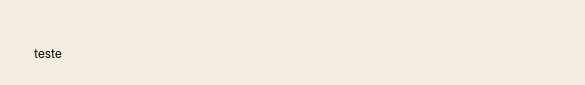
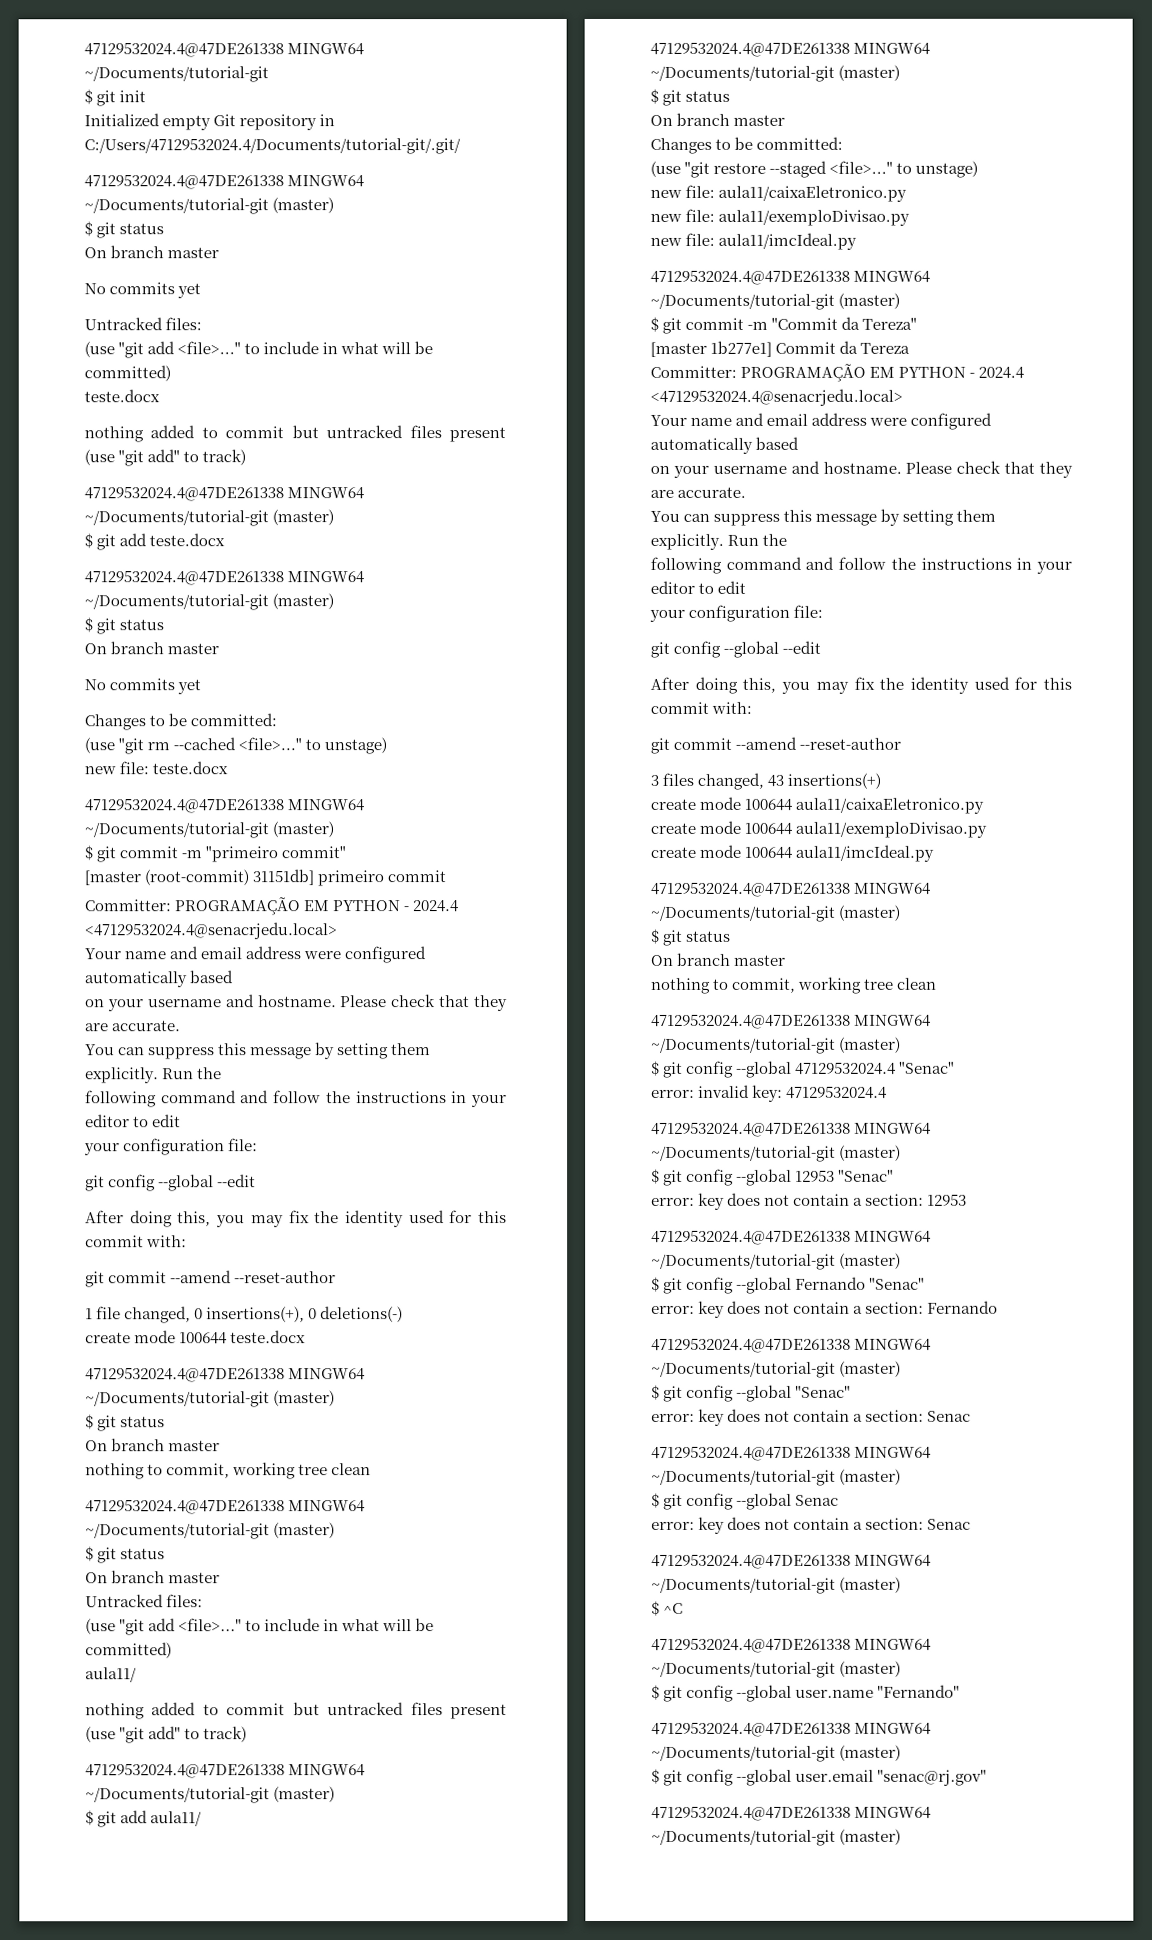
[34,49,62,58] teste -> [84,42,365,58] [84,66,269,83] [84,89,147,107] [84,113,336,131] [84,138,461,155] [84,174,365,190] [84,197,335,215] [84,221,165,239] [84,245,220,259] [84,282,202,299] [84,317,203,331] [84,341,434,359] [84,365,171,382] [84,389,160,403] [84,425,507,443] [84,449,247,467] [84,486,365,502] [84,509,335,527] [84,533,226,551] [84,570,365,586] [84,593,335,611] [84,617,165,635] [84,641,220,655] [84,678,202,695] [84,713,278,731] [84,737,388,755] [84,761,229,775] [84,798,365,814] [84,821,335,839] [84,845,347,863] [84,869,447,887] [84,897,459,916] [84,922,337,940] [84,946,427,964] [85,970,235,988] [85,994,508,1012] [85,1020,182,1032] [85,1042,432,1060] [85,1067,223,1084] [85,1090,508,1108] [85,1114,182,1128] [84,1138,259,1156] [85,1174,257,1192] [85,1210,507,1228] [85,1235,188,1248] [85,1270,337,1288] [85,1306,404,1324] [85,1330,307,1345] [85,1367,366,1383] [85,1390,336,1408] [85,1414,166,1432] [85,1438,221,1452] [85,1462,372,1480] [85,1499,366,1515] [85,1522,336,1540] [85,1546,166,1564] [85,1570,221,1584] [85,1594,204,1608] [85,1618,435,1636] [85,1642,172,1659] [85,1667,137,1683] [85,1702,508,1720] [85,1726,248,1744] [85,1763,366,1779] [85,1786,336,1804] [85,1810,203,1828] [650,41,931,57] [650,64,901,82] [650,88,731,106] [650,112,786,126] [650,136,844,154] [650,160,979,178] [650,184,908,202] [650,208,911,226] [650,232,858,250] [650,269,931,285] [650,292,901,310] [650,316,918,334] [650,340,911,357] [650,363,1025,382] [650,388,903,406] [650,412,993,430] [650,436,800,454] [650,460,1073,478] [650,486,747,498] [650,508,997,526] [650,533,788,550] [650,556,1072,574] [650,580,747,594] [649,604,824,622] [650,640,822,658] [650,676,1072,694] [650,701,753,714] [650,736,902,754] [650,772,882,790] [650,796,985,814] [650,820,988,838] [650,844,935,862] [650,881,931,897] [650,904,901,922] [650,928,731,946] [650,952,786,966] [651,976,938,994] [651,1013,932,1029] [651,1036,902,1054] [651,1060,956,1078] [651,1084,888,1102] [651,1121,932,1137] [651,1144,902,1162] [651,1168,895,1186] [651,1192,968,1210] [651,1229,932,1245] [651,1252,902,1270] [651,1276,926,1294] [651,1300,999,1318] [651,1337,932,1353] [651,1360,902,1378] [651,1384,852,1402] [651,1408,972,1426] [651,1445,932,1461] [651,1468,902,1486] [651,1492,840,1510] [651,1516,972,1534] [651,1553,932,1569] [651,1576,902,1594] [651,1600,684,1616] [651,1637,932,1653] [651,1660,902,1678] [651,1684,961,1702] [651,1721,932,1737] [651,1744,902,1762] [651,1768,988,1786] [651,1805,932,1821] [651,1828,902,1846] 47129532024.4@47DE261338 MINGW64 ~/Documents/tutorial-git // $ git init // Initialized empty Git repository in C:/Users/47129532024.4/Documents/tutorial-git/.git/ // 47129532024.4@47DE261338 MINGW64 ~/Documents/tutorial-git (master) // $ git status // On branch master // No commits yet // Untracked files: // (use "git add <file>..." to include in what will be committed) // teste.docx // nothing added to commit but untracked files present (use "git add" to track) // 47129532024.4@47DE261338 MINGW64 ~/Documents/tutorial-git (master) // $ git add teste.docx // 47129532024.4@47DE261338 MINGW64 ~/Documents/tutorial-git (master) // $ git status // On branch master // No commits yet // Changes to be committed: // (use "git rm --cached <file>..." to unstage) // new file: teste.docx // 47129532024.4@47DE261338 MINGW64 ~/Documents/tutorial-git (master) // $ git commit -m "primeiro commit" // [master (root-commit) 31151db] primeiro commit // Committer: PROGRAMAÇÃO EM PYTHON - 2024.4 <47129532024.4@senacrjedu.local> // Your name and email address were configured automatically based // on your username and hostname. Please check that they are accurate. // You can suppress this message by setting them explicitly. Run the // following command and follow the instructions in your editor to edit // your configuration file: // git config --global --edit // After doing this, you may fix the identity used for this commit with: // git commit --amend --reset-author // 1 file changed, 0 insertions(+), 0 deletions(-) // create mode 100644 teste.docx // 47129532024.4@47DE261338 MINGW64 ~/Documents/tutorial-git (master) // $ git status // On branch master // nothing to commit, working tree clean // 47129532024.4@47DE261338 MINGW64 ~/Documents/tutorial-git (master) // $ git status // On branch master // Untracked files: // (use "git add <file>..." to include in what will be committed) // aula11/ // nothing added to commit but untracked files present (use "git add" to track) // 47129532024.4@47DE261338 MINGW64 ~/Documents/tutorial-git (master) // $ git add aula11/ // 47129532024.4@47DE261338 MINGW64 ~/Documents/tutorial-git (master) // $ git status // On branch master // Changes to be committed: // (use "git restore --staged <file>..." to unstage) // new file: aula11/caixaEletronico.py // new file: aula11/exemploDivisao.py // new file: aula11/imcIdeal.py // 47129532024.4@47DE261338 MINGW64 ~/Documents/tutorial-git (master) // $ git commit -m "Commit da Tereza" // [master 1b277e1] Commit da Tereza // Committer: PROGRAMAÇÃO EM PYTHON - 2024.4 <47129532024.4@senacrjedu.local> // Your name and email address were configured automatically based // on your username and hostname. Please check that they are accurate. // You can suppress this message by setting them explicitly. Run the // following command and follow the instructions in your editor to edit // your configuration file: // git config --global --edit // After doing this, you may fix the identity used for this commit with: // git commit --amend --reset-author // 3 files changed, 43 insertions(+) // create mode 100644 aula11/caixaEletronico.py // create mode 100644 aula11/exemploDivisao.py // create mode 100644 aula11/imcIdeal.py // 47129532024.4@47DE261338 MINGW64 ~/Documents/tutorial-git (master) // $ git status // On branch master // nothing to commit, working tree clean // 47129532024.4@47DE261338 MINGW64 ~/Documents/tutorial-git (master) // $ git config --global 47129532024.4 "Senac" // error: invalid key: 47129532024.4 // 47129532024.4@47DE261338 MINGW64 ~/Documents/tutorial-git (master) // $ git config --global 12953 "Senac" // error: key does not contain a section: 12953 // 47129532024.4@47DE261338 MINGW64 ~/Documents/tutorial-git (master) // $ git config --global Fernando "Senac" // error: key does not contain a section: Fernando // 47129532024.4@47DE261338 MINGW64 ~/Documents/tutorial-git (master) // $ git config --global "Senac" // error: key does not contain a section: Senac // 47129532024.4@47DE261338 MINGW64 ~/Documents/tutorial-git (master) // $ git config --global Senac // error: key does not contain a section: Senac // 47129532024.4@47DE261338 MINGW64 ~/Documents/tutorial-git (master) // $ ^C // 47129532024.4@47DE261338 MINGW64 ~/Documents/tutorial-git (master) // $ git config --global user.name "Fernando" // 47129532024.4@47DE261338 MINGW64 ~/Documents/tutorial-git (master) // $ git config --global user.email "senac@rj.gov" // 47129532024.4@47DE261338 MINGW64 ~/Documents/tutorial-git (master)

